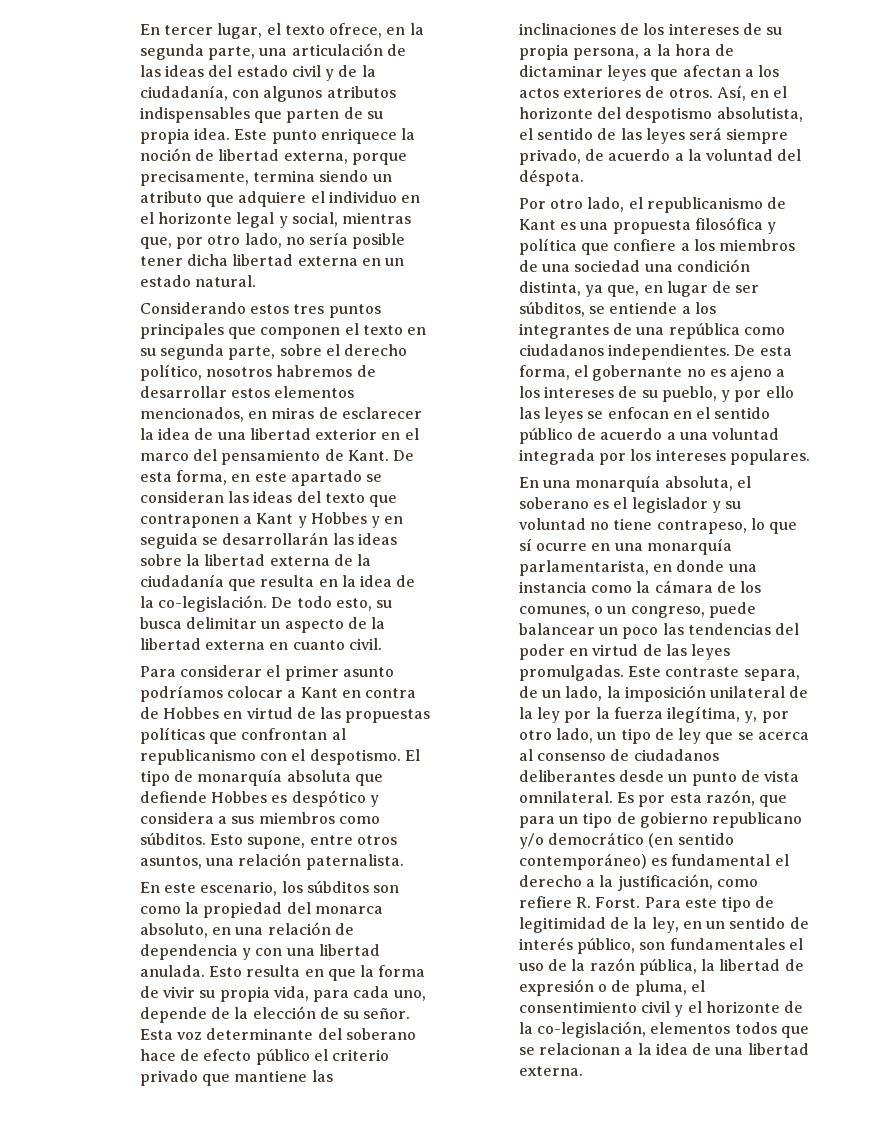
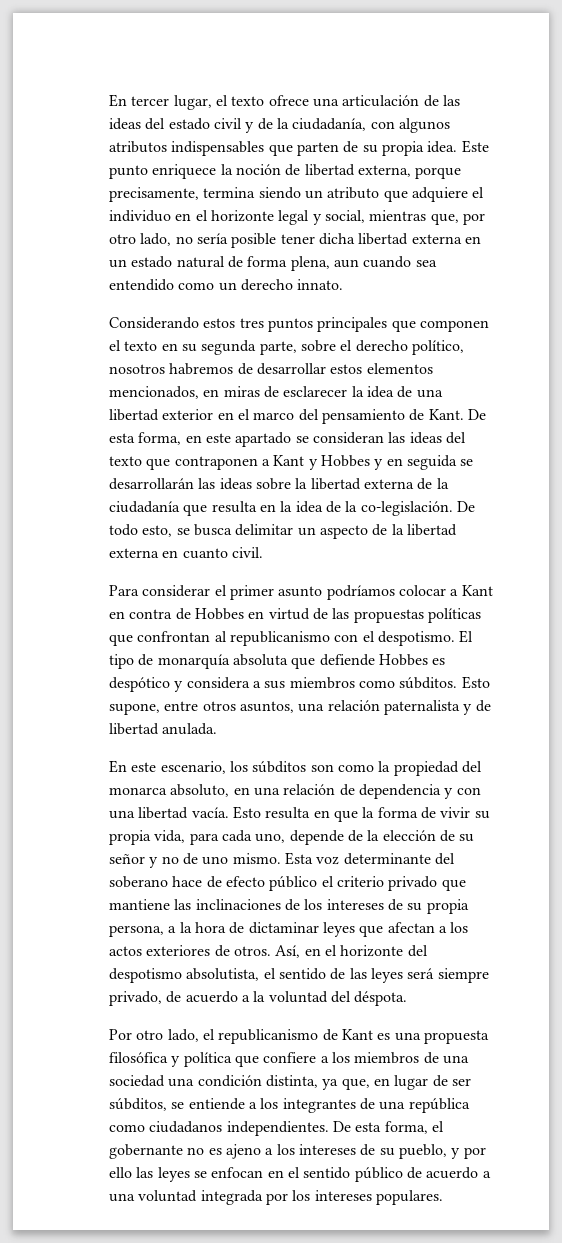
[329,23,424,38] [139,44,255,60] ofrece, en la segunda parte, -> [268,95,309,106] ofrece
[194,275,256,287] natural. -> [176,256,437,271] [109,279,344,291] natural de forma plena, aun cuando sea entendido como un derecho innato.
[376,600,393,608] su -> [176,528,190,535] se
[305,854,404,870] paternalista. -> [383,700,491,715] [109,723,218,735] paternalista y de libertad anulada.
[139,965,205,977] anulada. -> [191,807,229,818] vacía.
[363,1008,411,1019] señor. -> [109,853,281,868] señor y no de uno mismo.
[518,475,751,492] [518,497,742,513] [518,518,798,534] [518,538,732,555] [518,560,757,576] [518,580,762,593] [518,602,756,618] [518,623,800,639] [518,644,731,660] [518,665,800,681] [518,685,809,702] [518,706,789,723] [518,728,810,744] [518,749,719,761] [518,770,800,786] [518,790,788,807] [518,812,803,828] [518,832,734,849] [518,853,789,870] [518,874,758,891] [518,896,775,912] [518,917,809,933] [518,937,803,954] [518,958,804,975] [518,979,705,996] [518,1001,804,1017] [518,1021,809,1038] [518,1043,809,1055] [518,1066,583,1076] // En una monarquía absoluta, el soberano es el legislador y su voluntad no tiene contrapeso, lo que sí ocurre en una monarquía parlamentarista, en donde una instancia como la cámara de los comunes, o un congreso, puede balancear un poco las tendencias del poder en virtud de las leyes promulgadas. Este contraste separa, de un lado, la imposición unilateral de la ley por la fuerza ilegítima, y, por otro lado, un tipo de ley que se acerca al consenso de ciudadanos deliberantes desde un punto de vista omnilateral. Es por esta razón, que para un tipo de gobierno republicano y/o democrático (en sentido contemporáneo) es fundamental el derecho a la justificación, como refiere R. Forst. Para este tipo de legitimidad de la ley, en un sentido de interés público, son fundamentales el uso de la razón pública, la libertad de expresión o de pluma, el consentimiento civil y el horizonte de la co-legislación, elementos todos que se relacionan a la idea de una libertad externa. -> (443, 1197) none

